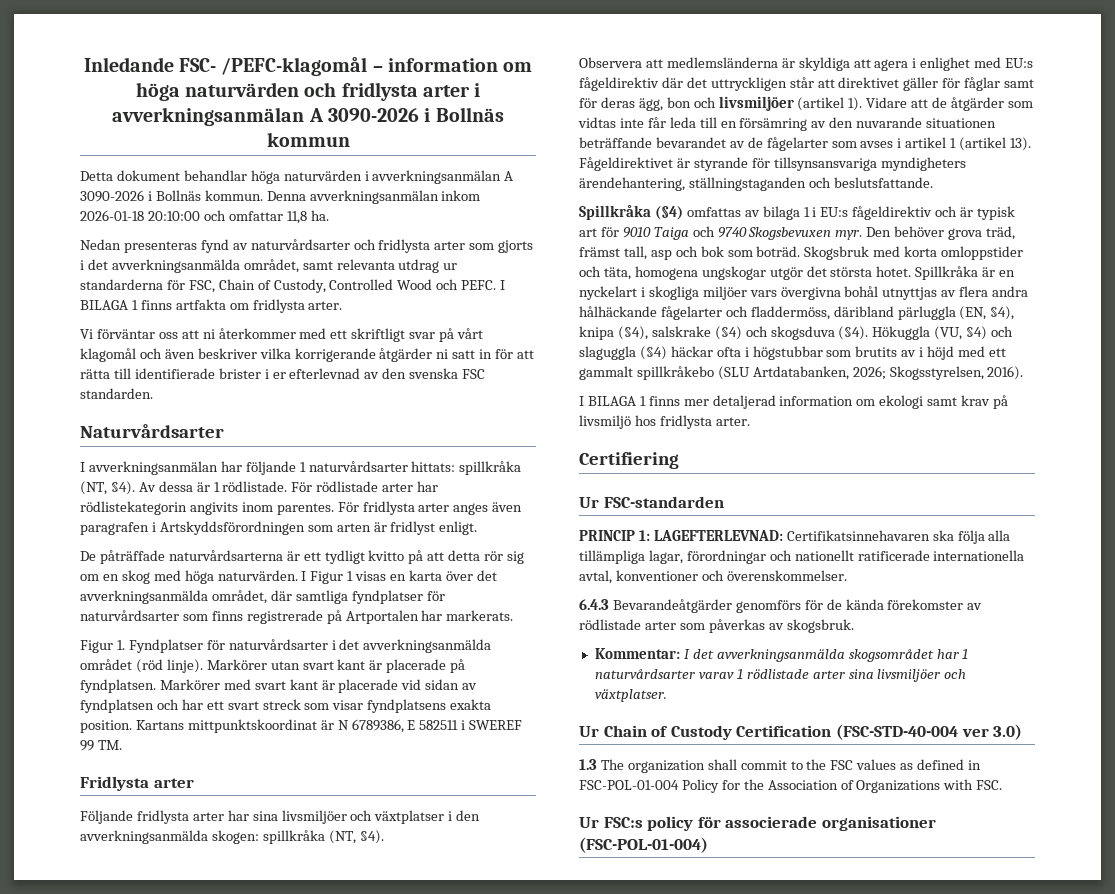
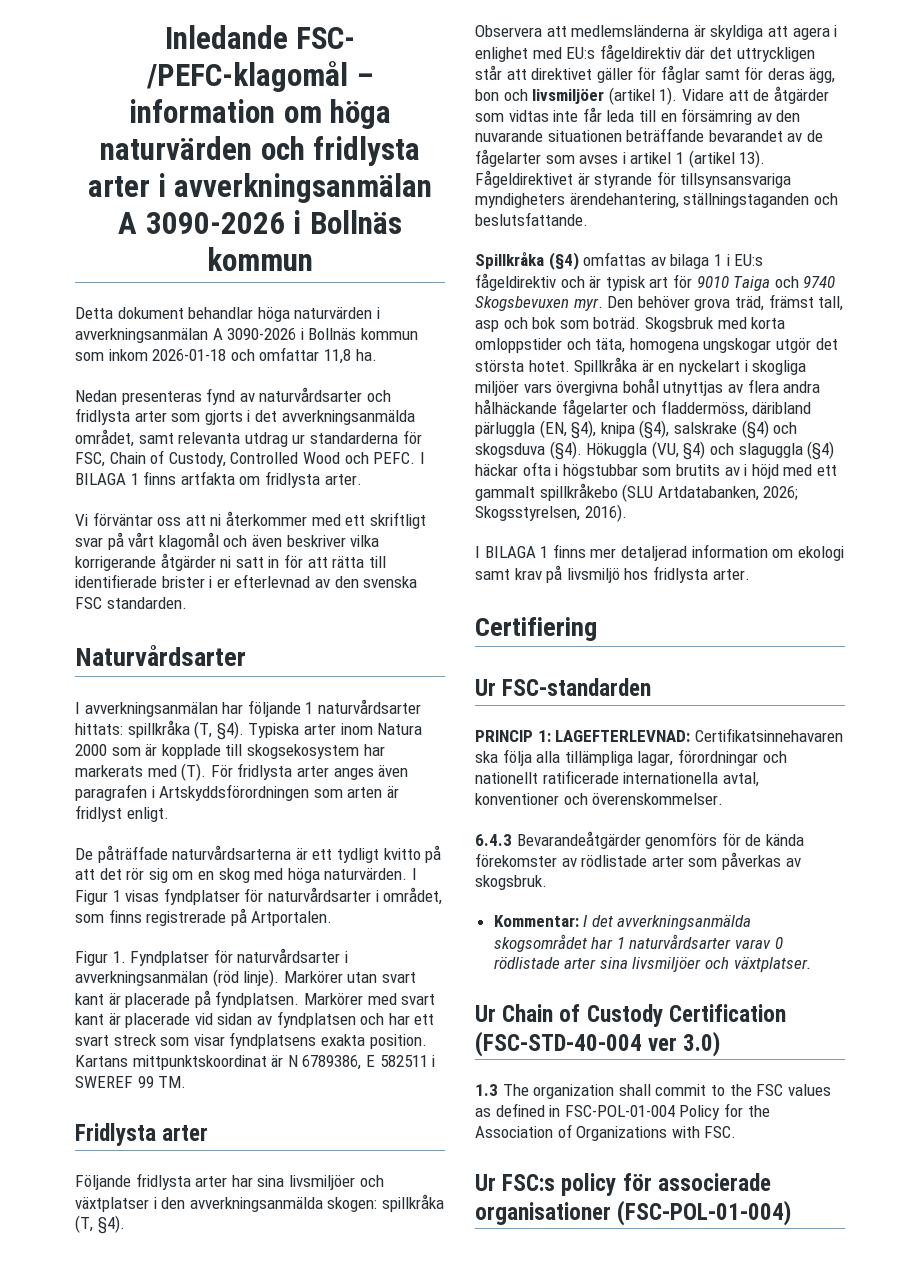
[204,190,439,204] kommun. Denna avverkningsanmälan -> [360,328,418,340] [75,352,104,361] kommun som
[147,211,200,221] 20:10:00 -> (227, 355) none
[80,481,439,495] [80,501,334,515] (NT, §4). Av dessa är 1 rödlistade. För rödlistade arter har rödlistekategorin angivits inom parentes. -> [194,721,423,740] [75,744,385,759] [75,763,207,781] (T, §4). Typiska arter inom Natura 2000 som är kopplade till skogsekosystem har markerats med (T).
[448,550,481,561] detta -> [99,868,122,880] det
[390,570,497,581] [80,590,348,604] en karta över det avverkningsanmälda området, där samtliga -> (160, 896) none
(179, 615) none -> [375,887,443,905] i området,
[345,610,514,624] Artportalen har markerats. -> [251,911,333,926] Artportalen.
[339,639,492,653] [80,659,132,670] det avverkningsanmälda området -> [75,971,208,986] avverkningsanmälan
[328,830,356,844] (NT, -> [75,1215,93,1233] (T,
[736,669,743,679] 1 -> [774,937,783,949] 0

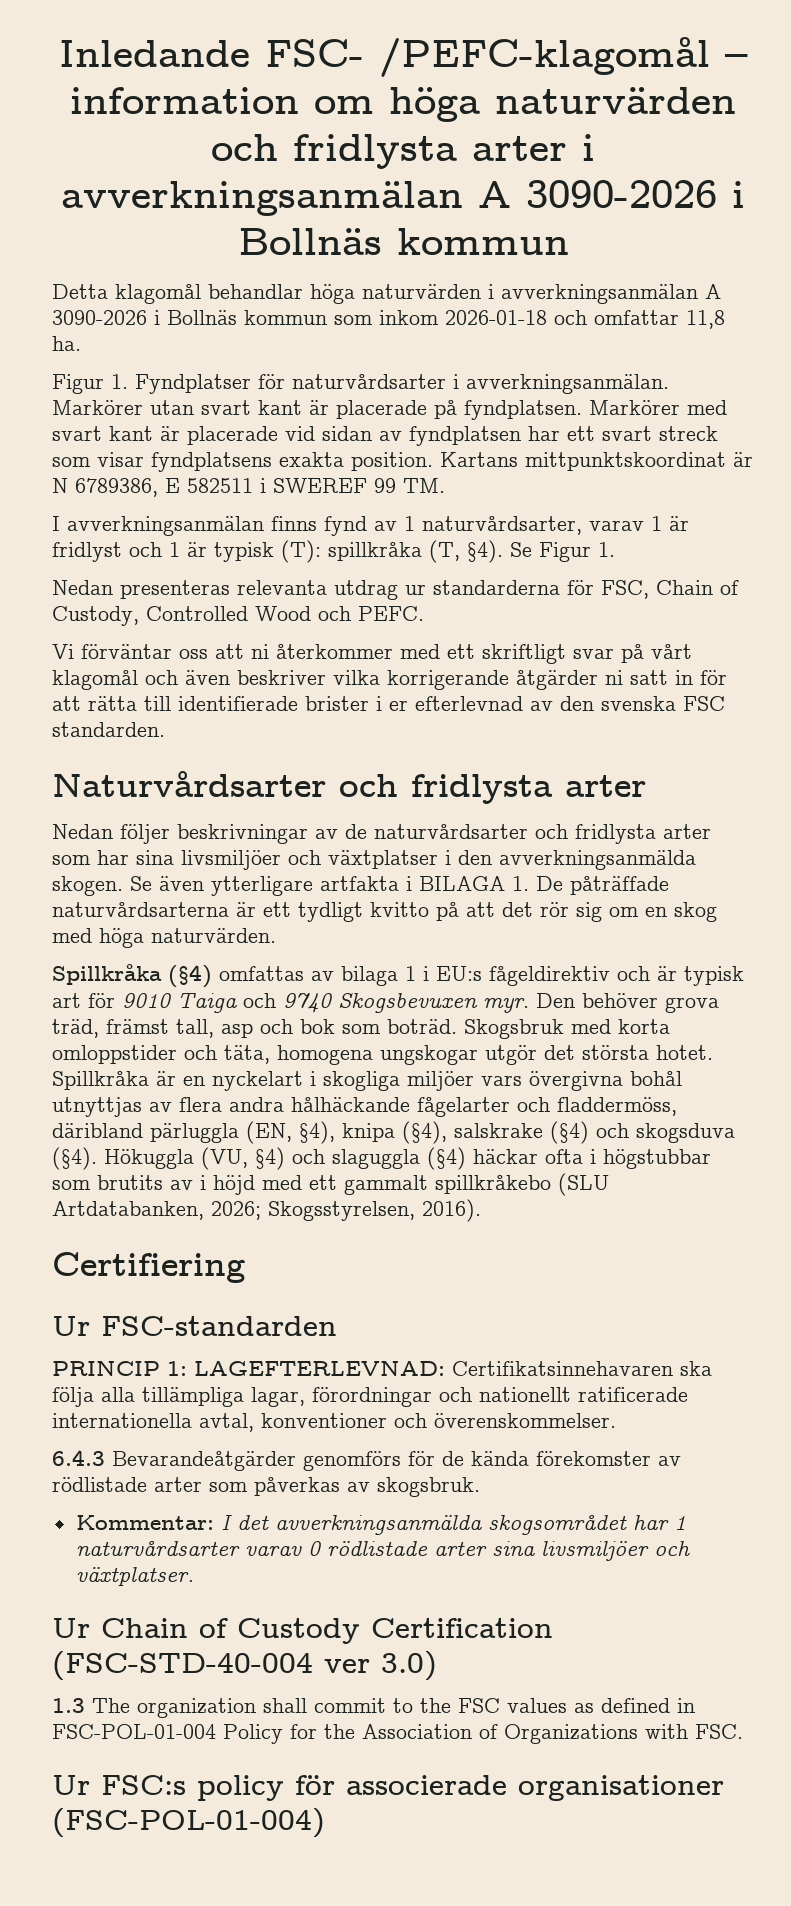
[117,307,184,319] dokument -> [115,284,201,304] klagomål
[75,387,391,405] [75,408,415,425] [75,429,174,447] Nedan presenteras fynd av naturvårdsarter och fridlysta arter som gjorts i det avverkningsanmälda området, samt -> [52,374,669,394] [52,400,727,420] [52,426,718,446] [52,452,753,472] [52,478,445,497] [52,516,689,536] [52,540,615,563] [52,580,230,599] Figur 1. Fyndplatser för naturvårdsarter i avverkningsanmälan. Markörer utan svart kant är placerade på fyndplatsen. Markörer med svart kant är placerade vid sidan av fyndplatsen har ett svart streck som visar fyndplatsens exakta position. Kartans mittpunktskoordinat är N 6789386, E 582511 i SWEREF 99 TM. // I avverkningsanmälan finns fynd av 1 naturvårdsarter, varav 1 är fridlyst och 1 är typisk (T): spillkråka (T, §4). Se Figur 1. // Nedan presenteras
[419,452,425,464] [75,471,362,488] I BILAGA 1 finns artfakta om fridlysta arter. -> (424, 613) none
[75,699,421,717] [75,720,423,740] [75,744,385,759] [75,763,409,781] [75,784,399,801] [75,805,169,822] // I avverkningsanmälan har följande 1 naturvårdsarter hittats: spillkråka (T, §4). Typiska arter inom Natura 2000 som är kopplade till skogsekosystem har markerats med (T). För fridlysta arter anges även paragrafen i Artskyddsförordningen som arten är fridlyst enligt. // -> [339,774,646,804] [52,824,711,844] [52,850,696,870] [52,876,529,896] och fridlysta arter // Nedan följer beskrivningar av de naturvårdsarter och fridlysta arter som har sina livsmiljöer och växtplatser i den avverkningsanmälda skogen. Se även ytterligare artfakta i BILAGA 1.
[411,868,417,880] [75,887,443,905] [75,908,333,926] [75,948,348,966] [75,969,416,987] [75,990,436,1008] [75,1011,435,1028] [75,1032,427,1049] [75,1055,436,1070] [75,1076,187,1088] [75,1123,209,1146] [75,1173,384,1190] [75,1194,444,1212] [75,1215,125,1234] [475,25,838,40] [475,44,815,62] [475,65,836,83] [475,86,829,105] [475,107,801,125] [475,128,823,142] [475,149,766,168] [475,170,792,188] [475,193,838,208] [475,212,588,226] I Figur 1 visas fyndplatser för naturvårdsarter i området, som finns registrerade på Artportalen. // Figur 1. Fyndplatser för naturvårdsarter i avverkningsanmälan (röd linje). Markörer utan svart kant är placerade på fyndplatsen. Markörer med svart kant är placerade vid sidan av fyndplatsen och har ett svart streck som visar fyndplatsens exakta position. Kartans mittpunktskoordinat är N 6789386, E 582511 i SWEREF 99 TM. // Fridlysta arter // Följande fridlysta arter har sina livsmiljöer och växtplatser i den avverkningsanmälda skogen: spillkråka (T, §4). // Observera att medlemsländerna är skyldiga att agera i enlighet med EU:s fågeldirektiv där det uttryckligen står att direktivet gäller för fåglar samt för deras ägg, bon och livsmiljöer (artikel 1). Vidare att de åtgärder som vidtas inte får leda till en försämring av den nuvarande situationen beträffande bevarandet av de fågelarter som avses i artikel 1 (artikel 13). Fågeldirektivet är styrande för tillsynsansvariga myndigheters ärendehantering, ställningstaganden och beslutsfattande. -> (276, 935) none
[475,544,844,561] [475,565,750,583] // I BILAGA 1 finns mer detaljerad information om ekologi samt krav på livsmiljö hos fridlysta arter. -> (481, 1210) none

